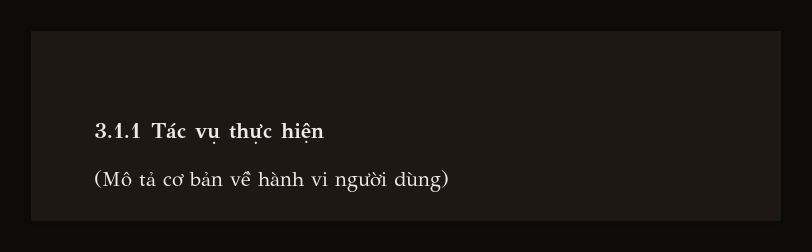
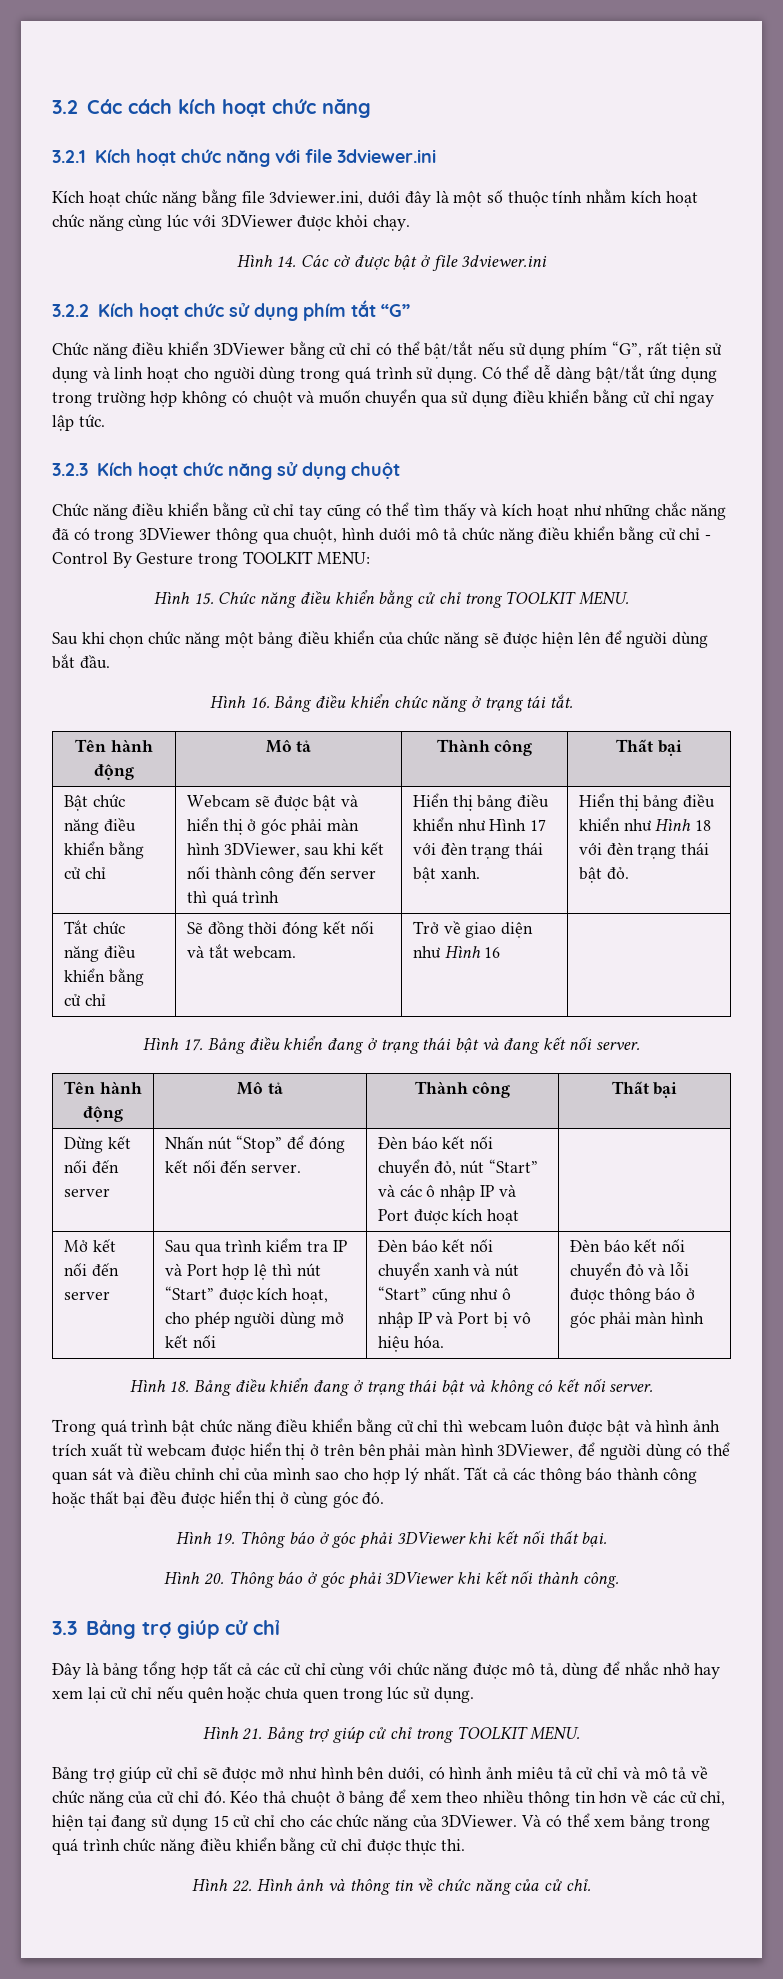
[94,123,325,144] [94,170,449,192] 3.1.1 Tác vụ thực hiện // (Mô tả cơ bản về hành vi người dùng) -> [52,99,371,118] [52,149,436,167] [52,189,698,207] [52,214,410,231] [236,255,548,271] [52,300,410,321] [52,341,723,359] [52,365,718,383] [52,389,715,407] [52,414,105,431] [52,462,400,480] [52,502,726,520] [52,526,712,544] [52,551,370,568] [154,590,629,608] [52,630,709,648] [52,654,110,669] [209,694,574,712] [75,739,153,752] [94,764,134,780] [265,740,312,753] [436,739,533,756] [616,739,682,756] [63,794,125,811] [63,818,136,835] [63,841,144,859] [63,867,106,880] [186,794,358,811] [186,817,359,835] [186,842,384,858] [186,866,376,883] [186,890,280,907] [412,793,550,811] [412,817,547,831] [412,842,544,859] [412,867,480,883] [578,793,716,811] [578,817,712,831] [578,842,710,859] [578,867,629,883] [63,920,125,935] [63,945,136,962] [63,968,144,986] [63,994,106,1007] [186,921,374,938] [186,944,297,959] [412,921,534,938] [412,946,501,958] [143,1036,640,1054] [64,1081,142,1094] [83,1106,123,1122] [237,1082,283,1095] [414,1081,511,1098] [611,1081,678,1098] [63,1136,131,1153] [63,1160,119,1174] [63,1188,110,1197] [164,1135,345,1153] [164,1160,302,1174] [377,1136,494,1150] [377,1159,539,1177] [377,1184,516,1201] [377,1208,520,1225] [63,1239,116,1252] [63,1263,119,1277] [63,1291,110,1300] [164,1238,347,1256] [164,1263,321,1280] [164,1286,329,1304] [164,1311,344,1328] [164,1335,216,1348] [377,1239,494,1253] [377,1262,520,1280] [377,1286,512,1304] [377,1311,531,1328] [377,1335,444,1352] [569,1239,686,1253] [569,1262,690,1280] [569,1287,696,1304] [569,1311,705,1328] [129,1378,654,1396] [52,1418,721,1436] [52,1442,731,1460] [52,1467,697,1484] [52,1490,385,1508] [175,1530,608,1549] [164,1570,619,1589] [52,1620,280,1639] [52,1661,721,1679] [52,1686,474,1703] [202,1726,581,1744] [52,1766,708,1783] [52,1789,726,1807] [52,1813,710,1831] [52,1837,465,1855] [192,1877,591,1895] 3.2 Các cách kích hoạt chức năng // 3.2.1 Kích hoạt chức năng với file 3dviewer.ini // Kích hoạt chức năng bằng file 3dviewer.ini, dưới đây là một số thuộc tính nhằm kích hoạt chức năng cùng lúc với 3DViewer được khỏi chạy. // Hình 14. Các cờ được bật ở file 3dviewer.ini // 3.2.2 Kích hoạt chức sử dụng phím tắt “G” // Chức năng điều khiển 3DViewer bằng cử chỉ có thể bật/tắt nếu sử dụng phím “G”, rất tiện sử dụng và linh hoạt cho người dùng trong quá trình sử dụng. Có thể dễ dàng bật/tắt ứng dụng trong trường hợp không có chuột và muốn chuyển qua sử dụng điều khiển bằng cử chỉ ngay lập tức. // 3.2.3 Kích hoạt chức năng sử dụng chuột // Chức năng điều khiển bằng cử chỉ tay cũng có thể tìm thấy và kích hoạt như những chắc năng đã có trong 3DViewer thông qua chuột, hình dưới mô tả chức năng điều khiển bằng cử chỉ - Control By Gesture trong TOOLKIT MENU: // Hình 15. Chức năng điều khiển bằng cử chỉ trong TOOLKIT MENU. // Sau khi chọn chức năng một bảng điều khiển của chức năng sẽ được hiện lên để người dùng bắt đầu. // Hình 16. Bảng điều khiển chức năng ở trạng tái tắt. // Tên hành động | Mô tả | Thành công | Thất bại // Bật chức năng điều khiển bằng cử chỉ | Webcam sẽ được bật và hiển thị ở góc phải màn hình 3DViewer, sau khi kết nối thành công đến server thì quá trình | Hiển thị bảng điều khiển như Hình 17 với đèn trạng thái bật xanh. | Hiển thị bảng điều khiển như Hình 18 với đèn trạng thái bật đỏ. // Tắt chức năng điều khiển bằng cử chỉ | Sẽ đồng thời đóng kết nối và tắt webcam. | Trở về giao diện như Hình 16 | // Hình 17. Bảng điều khiển đang ở trạng thái bật và đang kết nối server. // Tên hành động | Mô tả | Thành công | Thất bại // Dừng kết nối đến server | Nhấn nút “Stop” để đóng kết nối đến server. | Đèn báo kết nối chuyển đỏ, nút “Start” và các ô nhập IP và Port được kích hoạt | // Mở kết nối đến server | Sau qua trình kiểm tra IP và Port hợp lệ thì nút “Start” được kích hoạt, cho phép người dùng mở kết nối | Đèn báo kết nối chuyển xanh và nút “Start” cũng như ô nhập IP và Port bị vô hiệu hóa. | Đèn báo kết nối chuyển đỏ và lỗi được thông báo ở góc phải màn hình // Hình 18. Bảng điều khiển đang ở trạng thái bật và không có kết nối server. // Trong quá trình bật chức năng điều khiển bằng cử chỉ thì webcam luôn được bật và hình ảnh trích xuất từ webcam được hiển thị ở trên bên phải màn hình 3DViewer, để người dùng có thể quan sát và điều chỉnh chỉ của mình sao cho hợp lý nhất. Tất cả các thông báo thành công hoặc thất bại đều được hiển thị ở cùng góc đó. // Hình 19. Thông báo ở góc phải 3DViewer khi kết nối thất bại. // Hình 20. Thông báo ở góc phải 3DViewer khi kết nối thành công. // 3.3 Bảng trợ giúp cử chỉ // Đây là bảng tổng hợp tất cả các cử chỉ cùng với chức năng được mô tả, dùng để nhắc nhở hay xem lại cử chỉ nếu quên hoặc chưa quen trong lúc sử dụng. // Hình 21. Bảng trợ giúp cử chỉ trong TOOLKIT MENU. // Bảng trợ giúp cử chỉ sẽ được mở như hình bên dưới, có hình ảnh miêu tả cử chỉ và mô tả về chức năng của cử chỉ đó. Kéo thả chuột ở bảng để xem theo nhiều thông tin hơn về các cử chỉ, hiện tại đang sử dụng 15 cử chỉ cho các chức năng của 3DViewer. Và có thể xem bảng trong quá trình chức năng điều khiển bằng cử chỉ được thực thi. // Hình 22. Hình ảnh và thông tin về chức năng của cử chỉ.

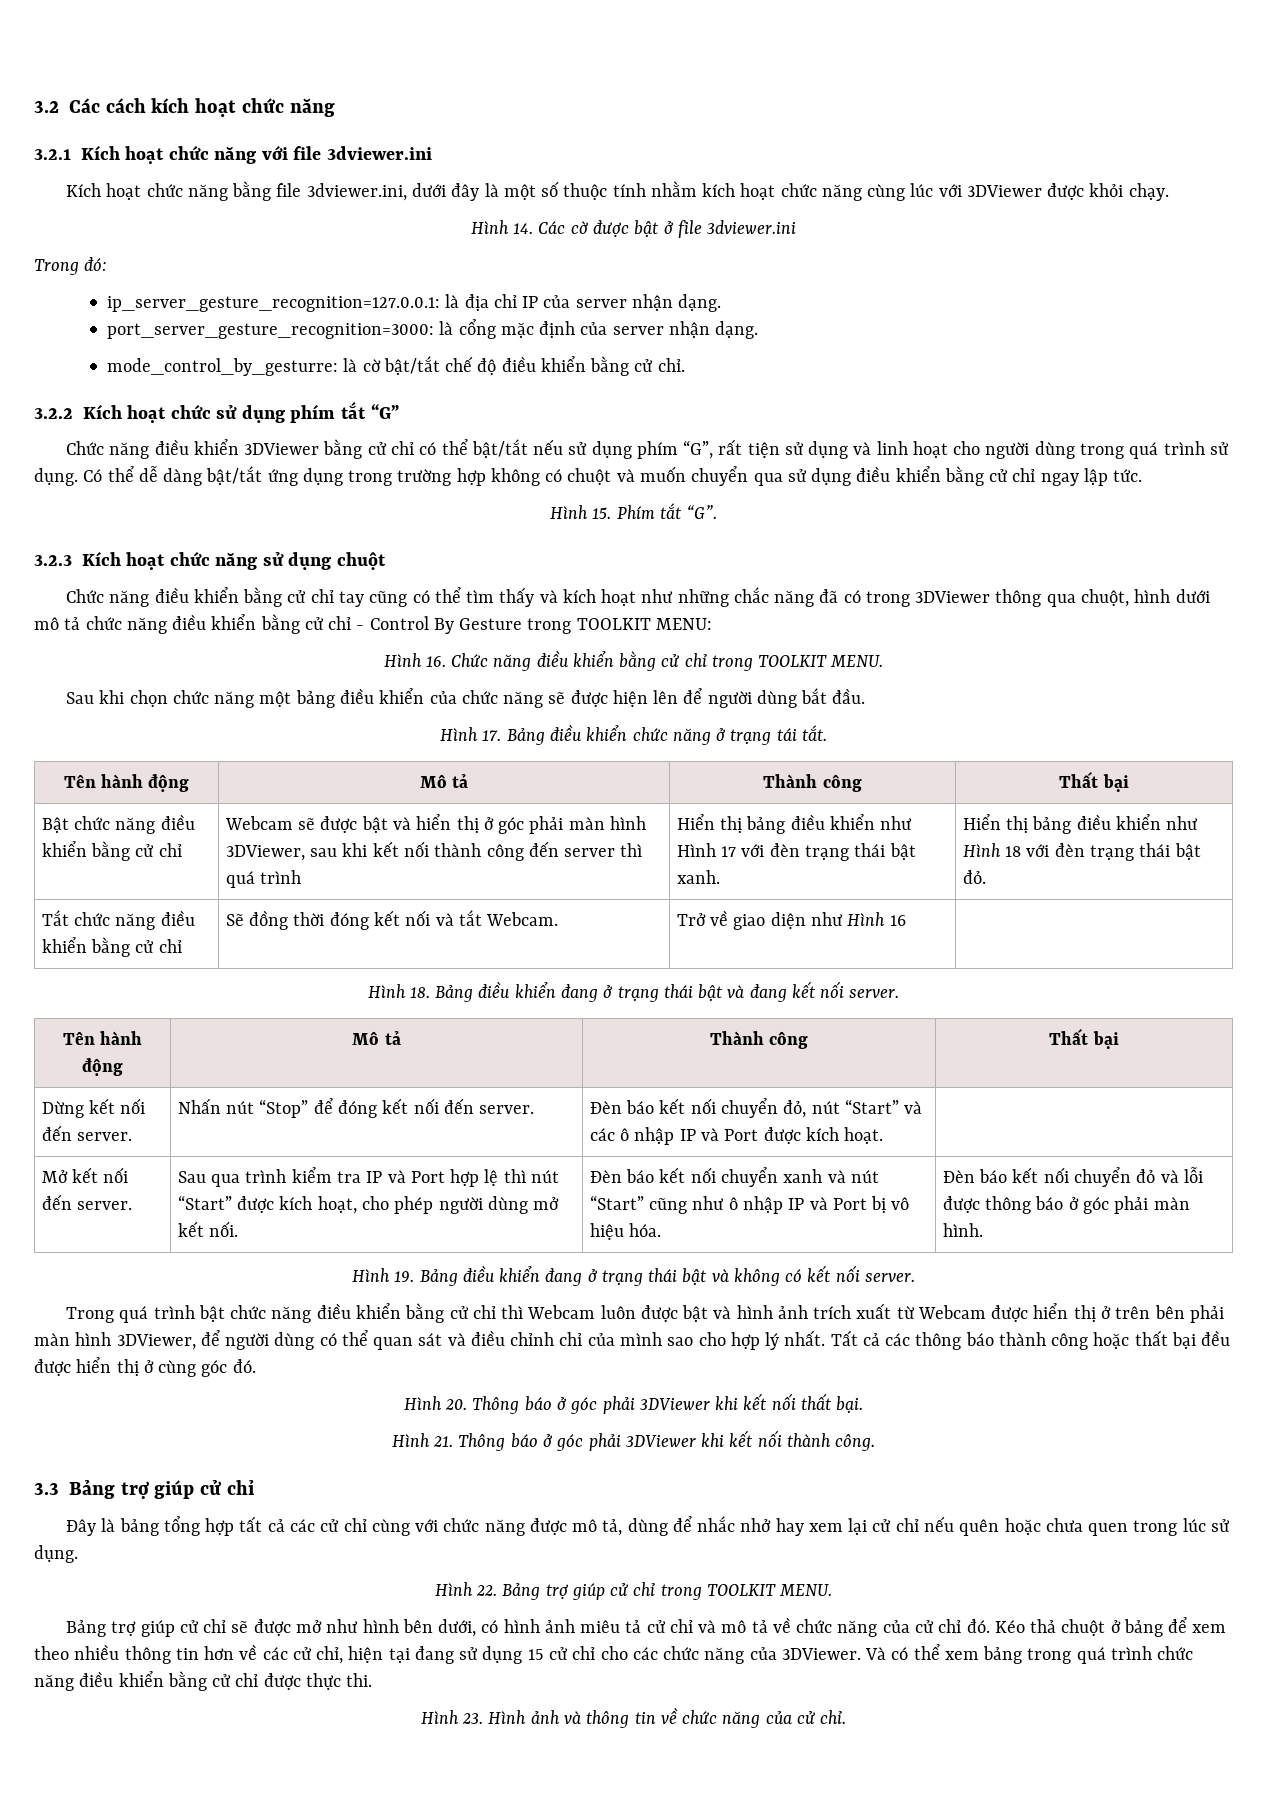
(548, 261) none -> [34,257,108,275] [107,294,722,312] [107,319,759,339] [107,356,685,376] // Trong đó: // ip_server_gesture_recognition=127.0.0.1: là địa chỉ IP của server nhận dạng. // port_server_gesture_recognition=3000: là cổng mặc định của server nhận dạng. // mode_control_by_gesturre: là cờ bật/tắt chế độ điều khiển bằng cử chỉ.
(105, 421) none -> [549,503,718,519] // Hình 15. Phím tắt “G”.
[193,593,214,605] 15. -> [425,656,446,667] 16.
[249,697,270,708] 16. -> [482,730,502,741] 17.
[233,946,297,959] webcam. -> [486,912,559,926] Webcam.
[183,1039,204,1051] 17. -> [409,987,430,998] 18.
[63,1188,110,1197] server -> [77,1132,133,1141] server.
[487,1209,520,1225] hoạt -> [844,1127,884,1144] hoạt.
[63,1291,110,1300] server -> [77,1201,133,1210] server.
[192,1335,216,1348] nối -> [209,1221,239,1237] nối.
[671,1311,705,1324] [129,1380,190,1392] hình // Hình 18. -> [942,1223,983,1237] [352,1268,415,1282] hình. // Hình 19.
[467,1420,527,1433] webcam -> [527,1305,596,1319] Webcam
[147,1444,207,1457] webcam -> [917,1305,986,1319] Webcam
[215,1533,236,1544] 19. -> [445,1399,468,1410] 20.
[203,1573,224,1585] 20. -> [433,1436,454,1447] 21.
[242,1728,263,1740] 21. -> [476,1585,498,1596] 22.
[231,1880,252,1892] 22. -> [462,1713,484,1724] 23.

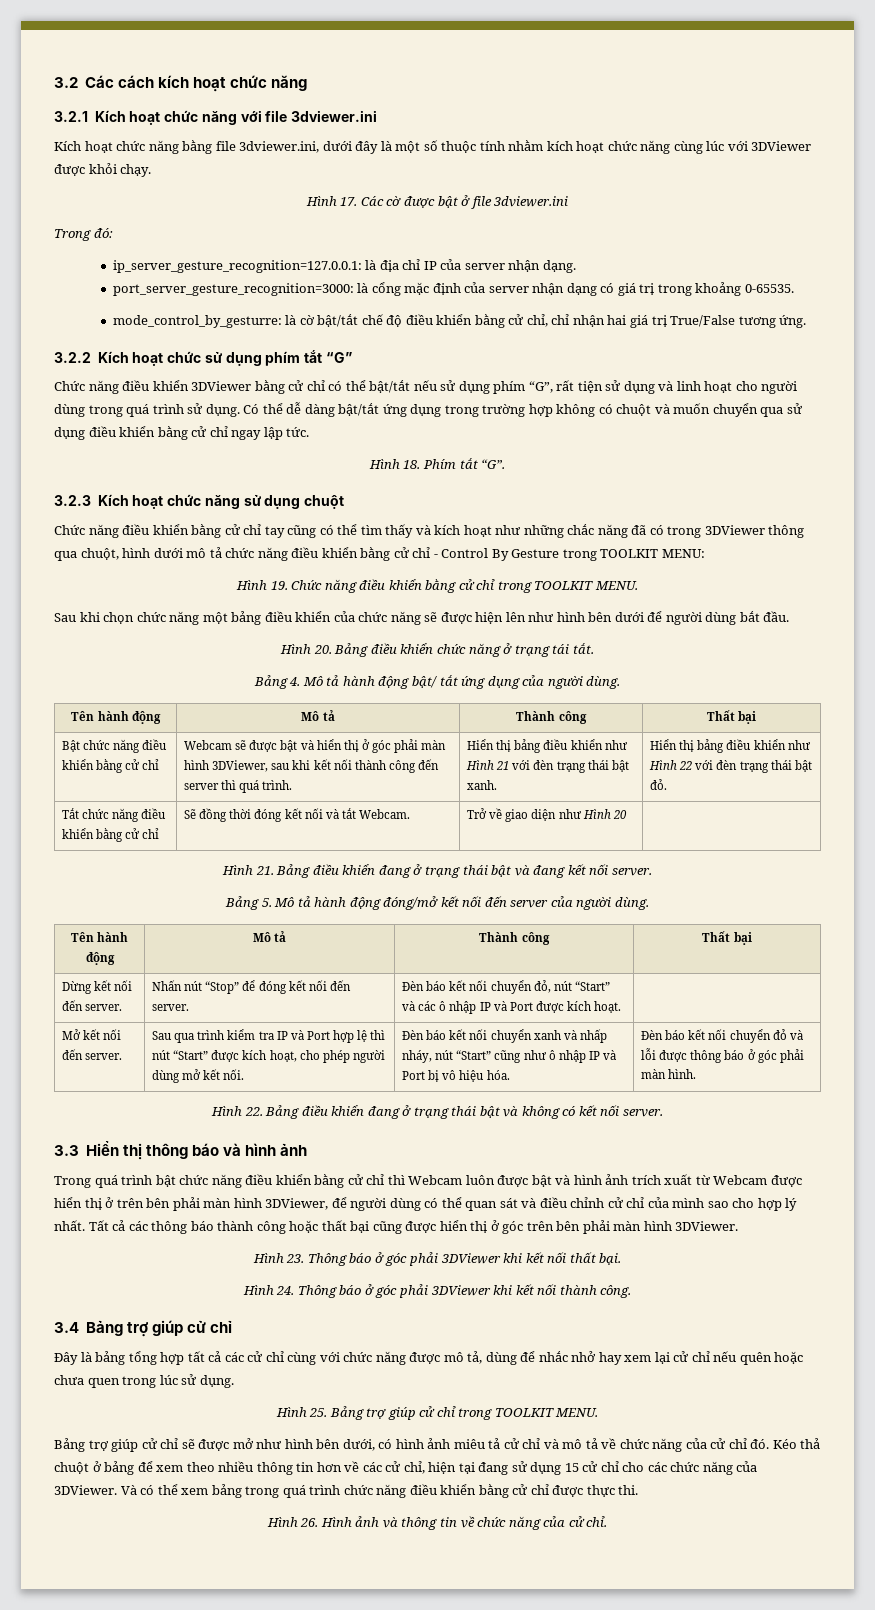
[513,223,534,234] 14. -> [340,197,358,206] 17.
[715,321,759,339] dạng. -> [566,282,794,296] dạng có giá trị trong khoảng 0-65535.
[657,358,685,372] chỉ. -> [526,314,807,328] chỉ, chỉ nhận hai giá trị True/False tương ứng.
[592,507,612,519] 15. -> [403,460,421,469] 18.
[425,656,446,667] 16. -> [270,581,288,590] 19.
(679, 697) none -> [528,612,644,622] như hình bên dưới
[482,730,502,741] 17. -> [313,645,332,654] 20.
(827, 733) none -> [253,675,621,689] // Bảng 4. Mô tả hành động bật/ tắt ứng dụng của người dùng.
[260,870,302,884] [676,814,913,834] [676,843,737,857] trình | Hiển thị bảng điều khiển như Hình 17 -> [262,780,293,790] [467,739,627,753] [466,760,510,770] trình. | Hiển thị bảng điều khiển như Hình 21
[1005,846,1022,857] 18 -> [679,761,693,770] 22
[889,915,906,926] [367,984,430,998] 16 | // Hình 18. -> [612,810,627,819] [222,865,274,875] 20 | // Hình 21.
(900, 993) none -> [225,896,649,910] // Bảng 5. Mô tả hành động đóng/mở kết nối đến server của người dùng.
(846, 1176) none -> [579,1029,607,1043] [402,1050,433,1063] nhấp nháy,
[394,1271,415,1282] 19. -> [244,1107,263,1116] 22.
(915, 1277) none -> [54,1141,307,1160] // 3.3 Hiển thị thông báo và hình ảnh
(555, 1339) none -> [607,1197,623,1208] cử
[1201,1330,1231,1346] [34,1357,256,1377] [403,1396,468,1410] đều được hiển thị ở cùng góc đó. // Hình 20. -> [372,1220,739,1234] [252,1253,305,1263] cũng được hiển thị ở góc trên bên phải màn hình 3DViewer. // Hình 23.
[433,1436,454,1447] 21. -> [276,1286,295,1295] 24.
[34,1483,59,1495] 3.3 -> [54,1322,79,1333] 3.4
[476,1585,498,1596] 22. -> [309,1408,328,1417] 25.
[462,1713,484,1724] 23. -> [300,1518,319,1527] 26.

